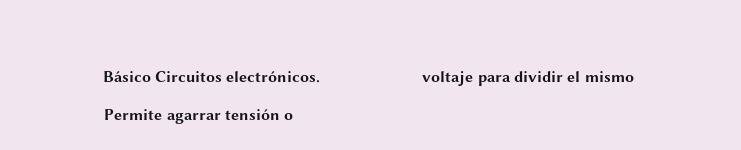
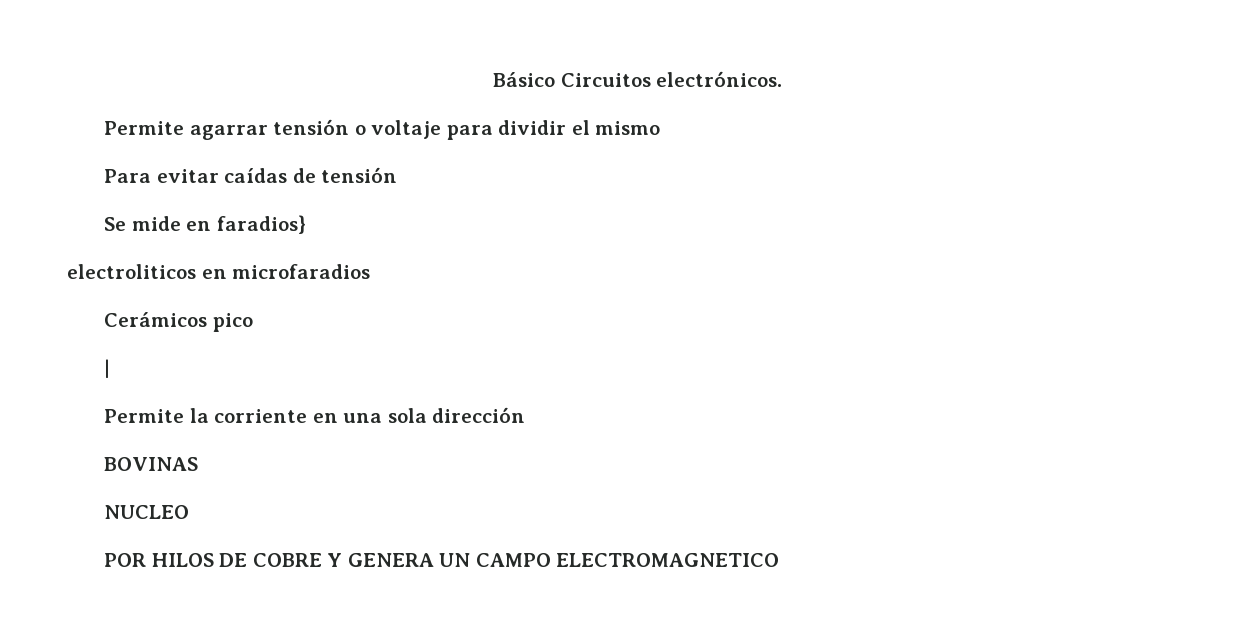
(634, 76) none -> [104,167,398,183] [104,215,306,234] [67,264,371,279] [104,312,253,332] [104,359,111,378] [104,407,526,423] [104,457,199,471] [104,505,190,519] [104,553,780,567] // Para evitar caídas de tensión // Se mide en faradios} // electroliticos en microfaradios // Cerámicos pico // | // Permite la corriente en una sola dirección // BOVINAS // NUCLEO // POR HILOS DE COBRE Y GENERA UN CAMPO ELECTROMAGNETICO

